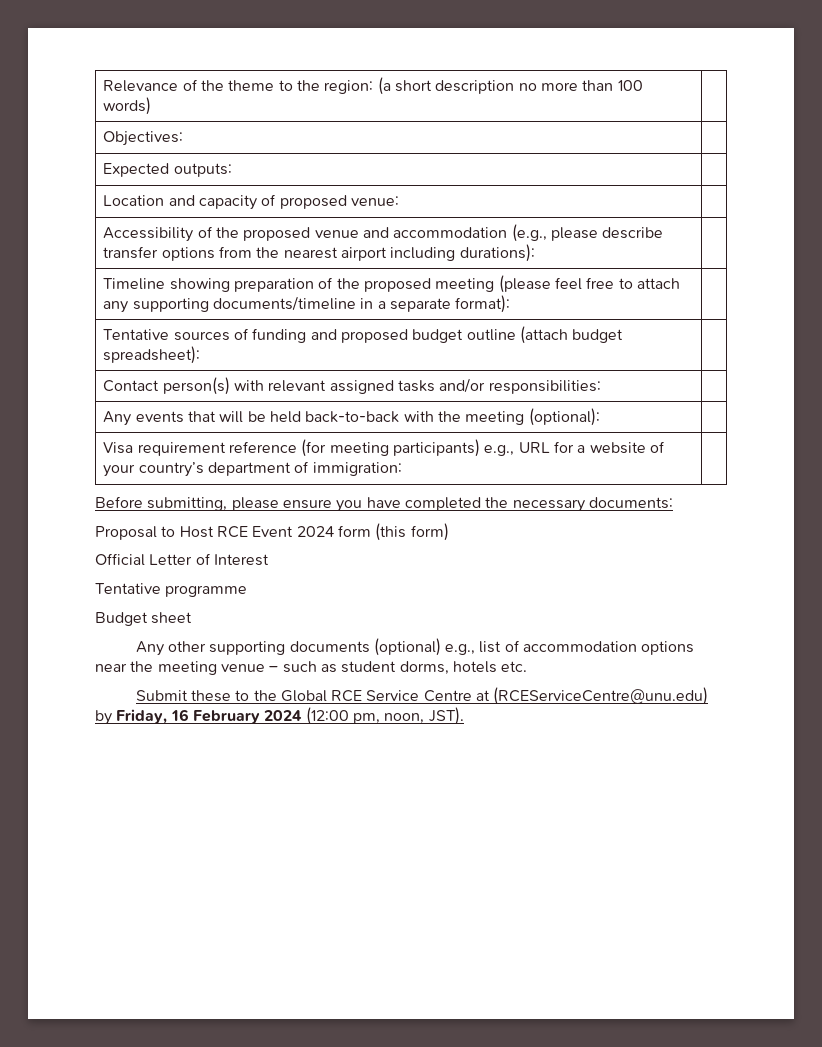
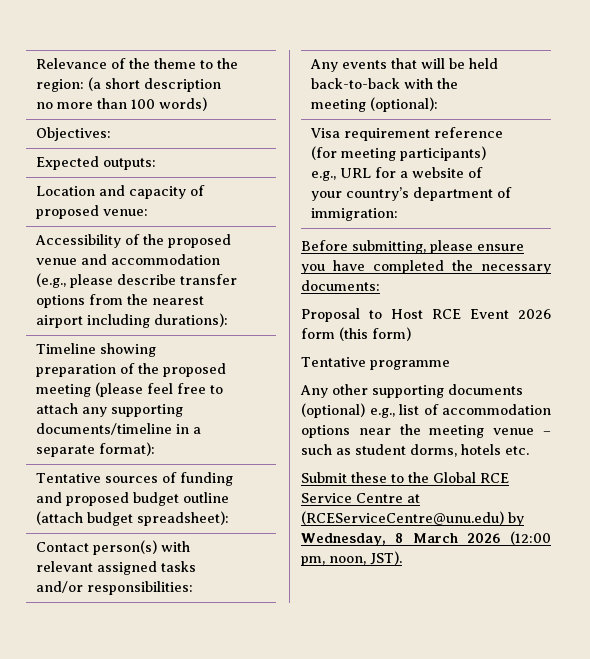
[296,526,334,537] 2024 -> [518,309,551,319] 2026
[95,553,269,566] // Official Letter of Interest -> (411, 334) none
[95,612,193,626] // Budget sheet -> (450, 365) none
[116,709,303,724] Friday, 16 February 2024 -> [301,533,501,546] Wednesday, 8 March 2026

